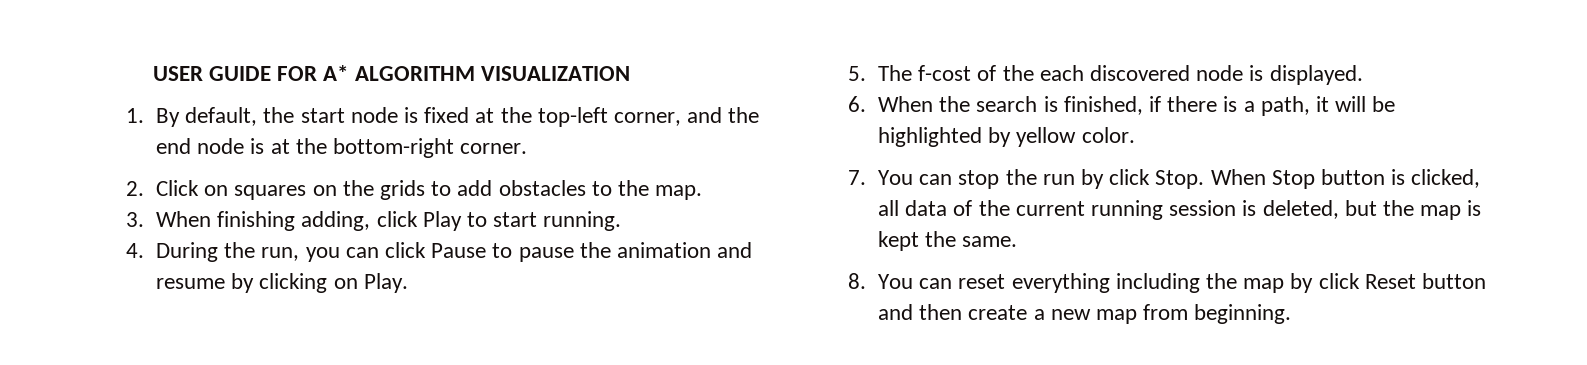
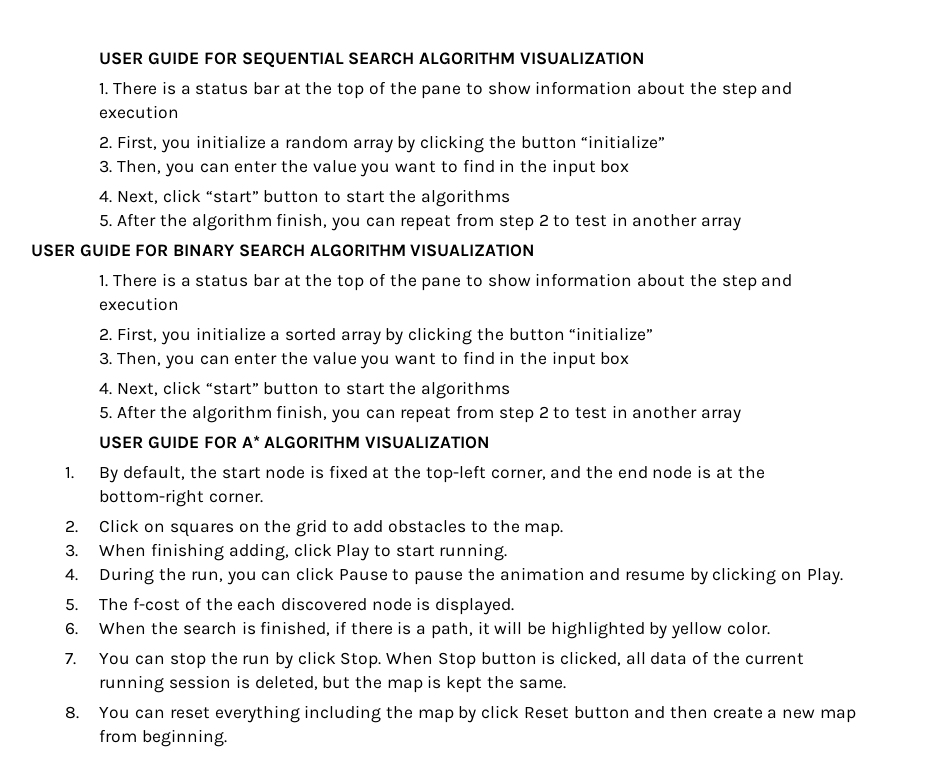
[152,66,318,81] USER GUIDE FOR -> [99,52,645,68] [99,81,793,99] [99,105,180,119] [99,135,666,153] [99,159,630,177] [99,189,511,207] [99,213,742,231] [31,244,536,257] [99,273,793,291] [99,297,180,311] [99,327,654,345] [99,351,630,369] [99,381,511,399] [99,405,742,423] [99,436,237,449] USER GUIDE FOR SEQUENTIAL SEARCH ALGORITHM VISUALIZATION // 1. There is a status bar at the top of the pane to show information about the step and execution // 2. First, you initialize a random array by clicking the button “initialize” // 3. Then, you can enter the value you want to find in the input box // 4. Next, click “start” button to start the algorithms // 5. After the algorithm finish, you can repeat from step 2 to test in another array // USER GUIDE FOR BINARY SEARCH ALGORITHM VISUALIZATION // 1. There is a status bar at the top of the pane to show information about the step and execution // 2. First, you initialize a sorted array by clicking the button “initialize” // 3. Then, you can enter the value you want to find in the input box // 4. Next, click “start” button to start the algorithms // 5. After the algorithm finish, you can repeat from step 2 to test in another array // USER GUIDE FOR
[379,180,425,200] grids -> [295,519,327,537] grid

